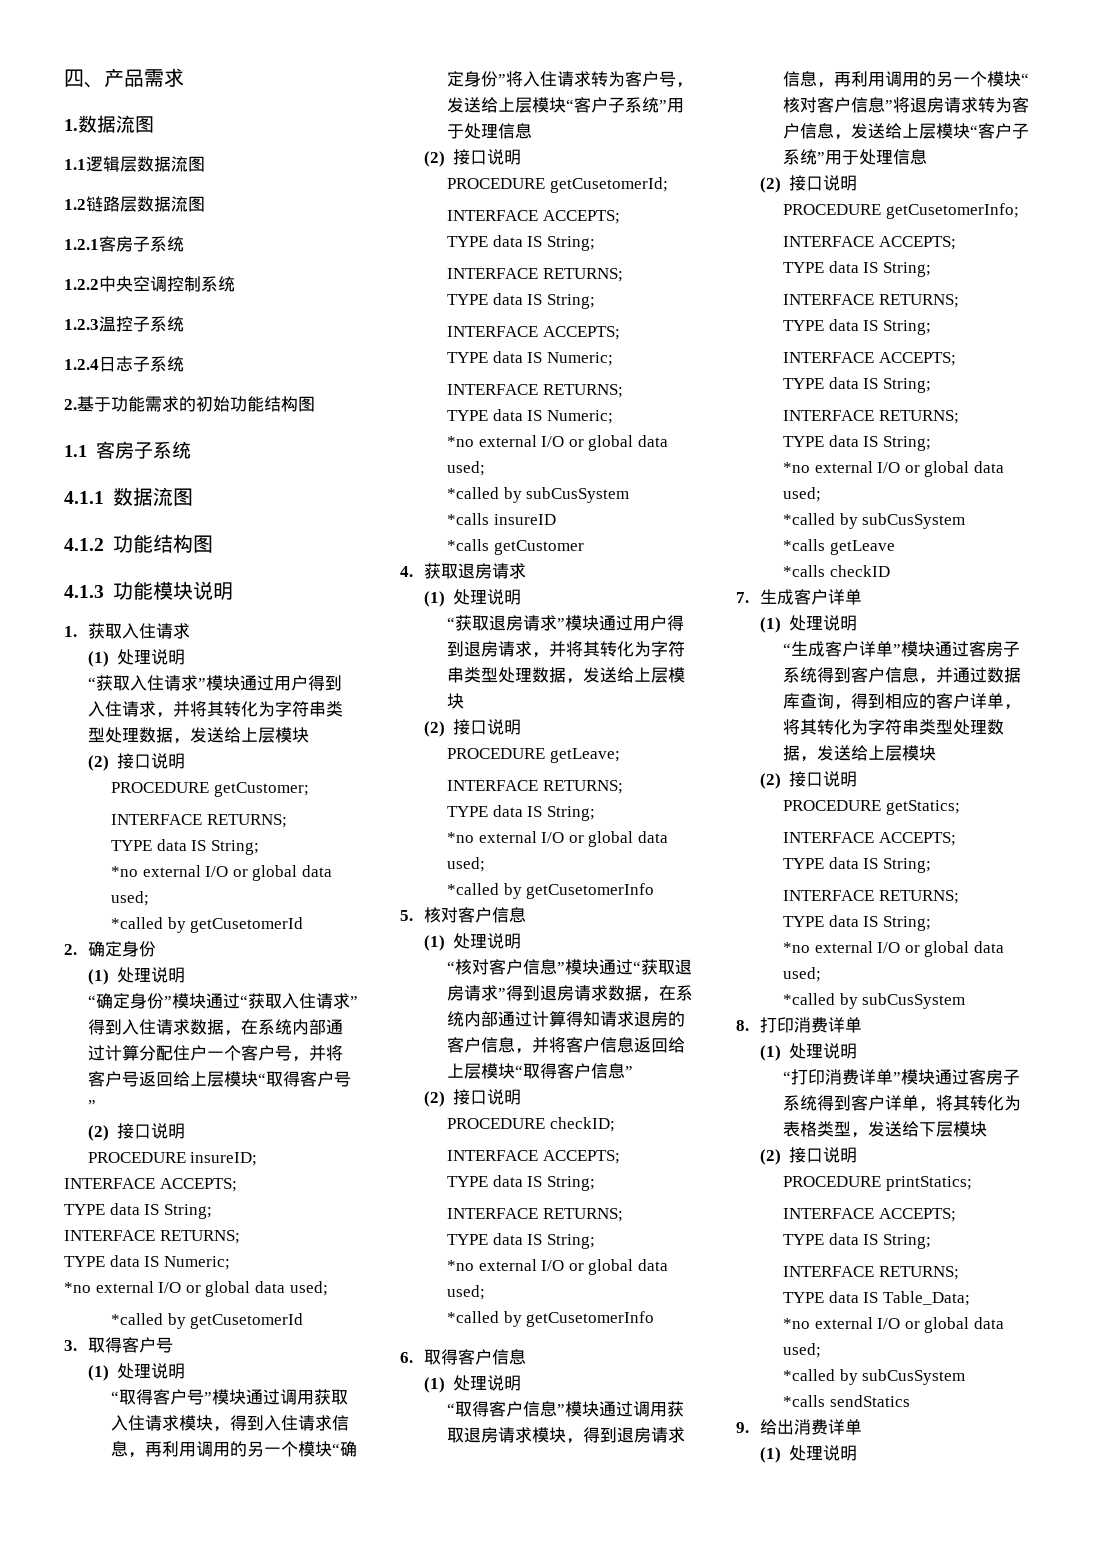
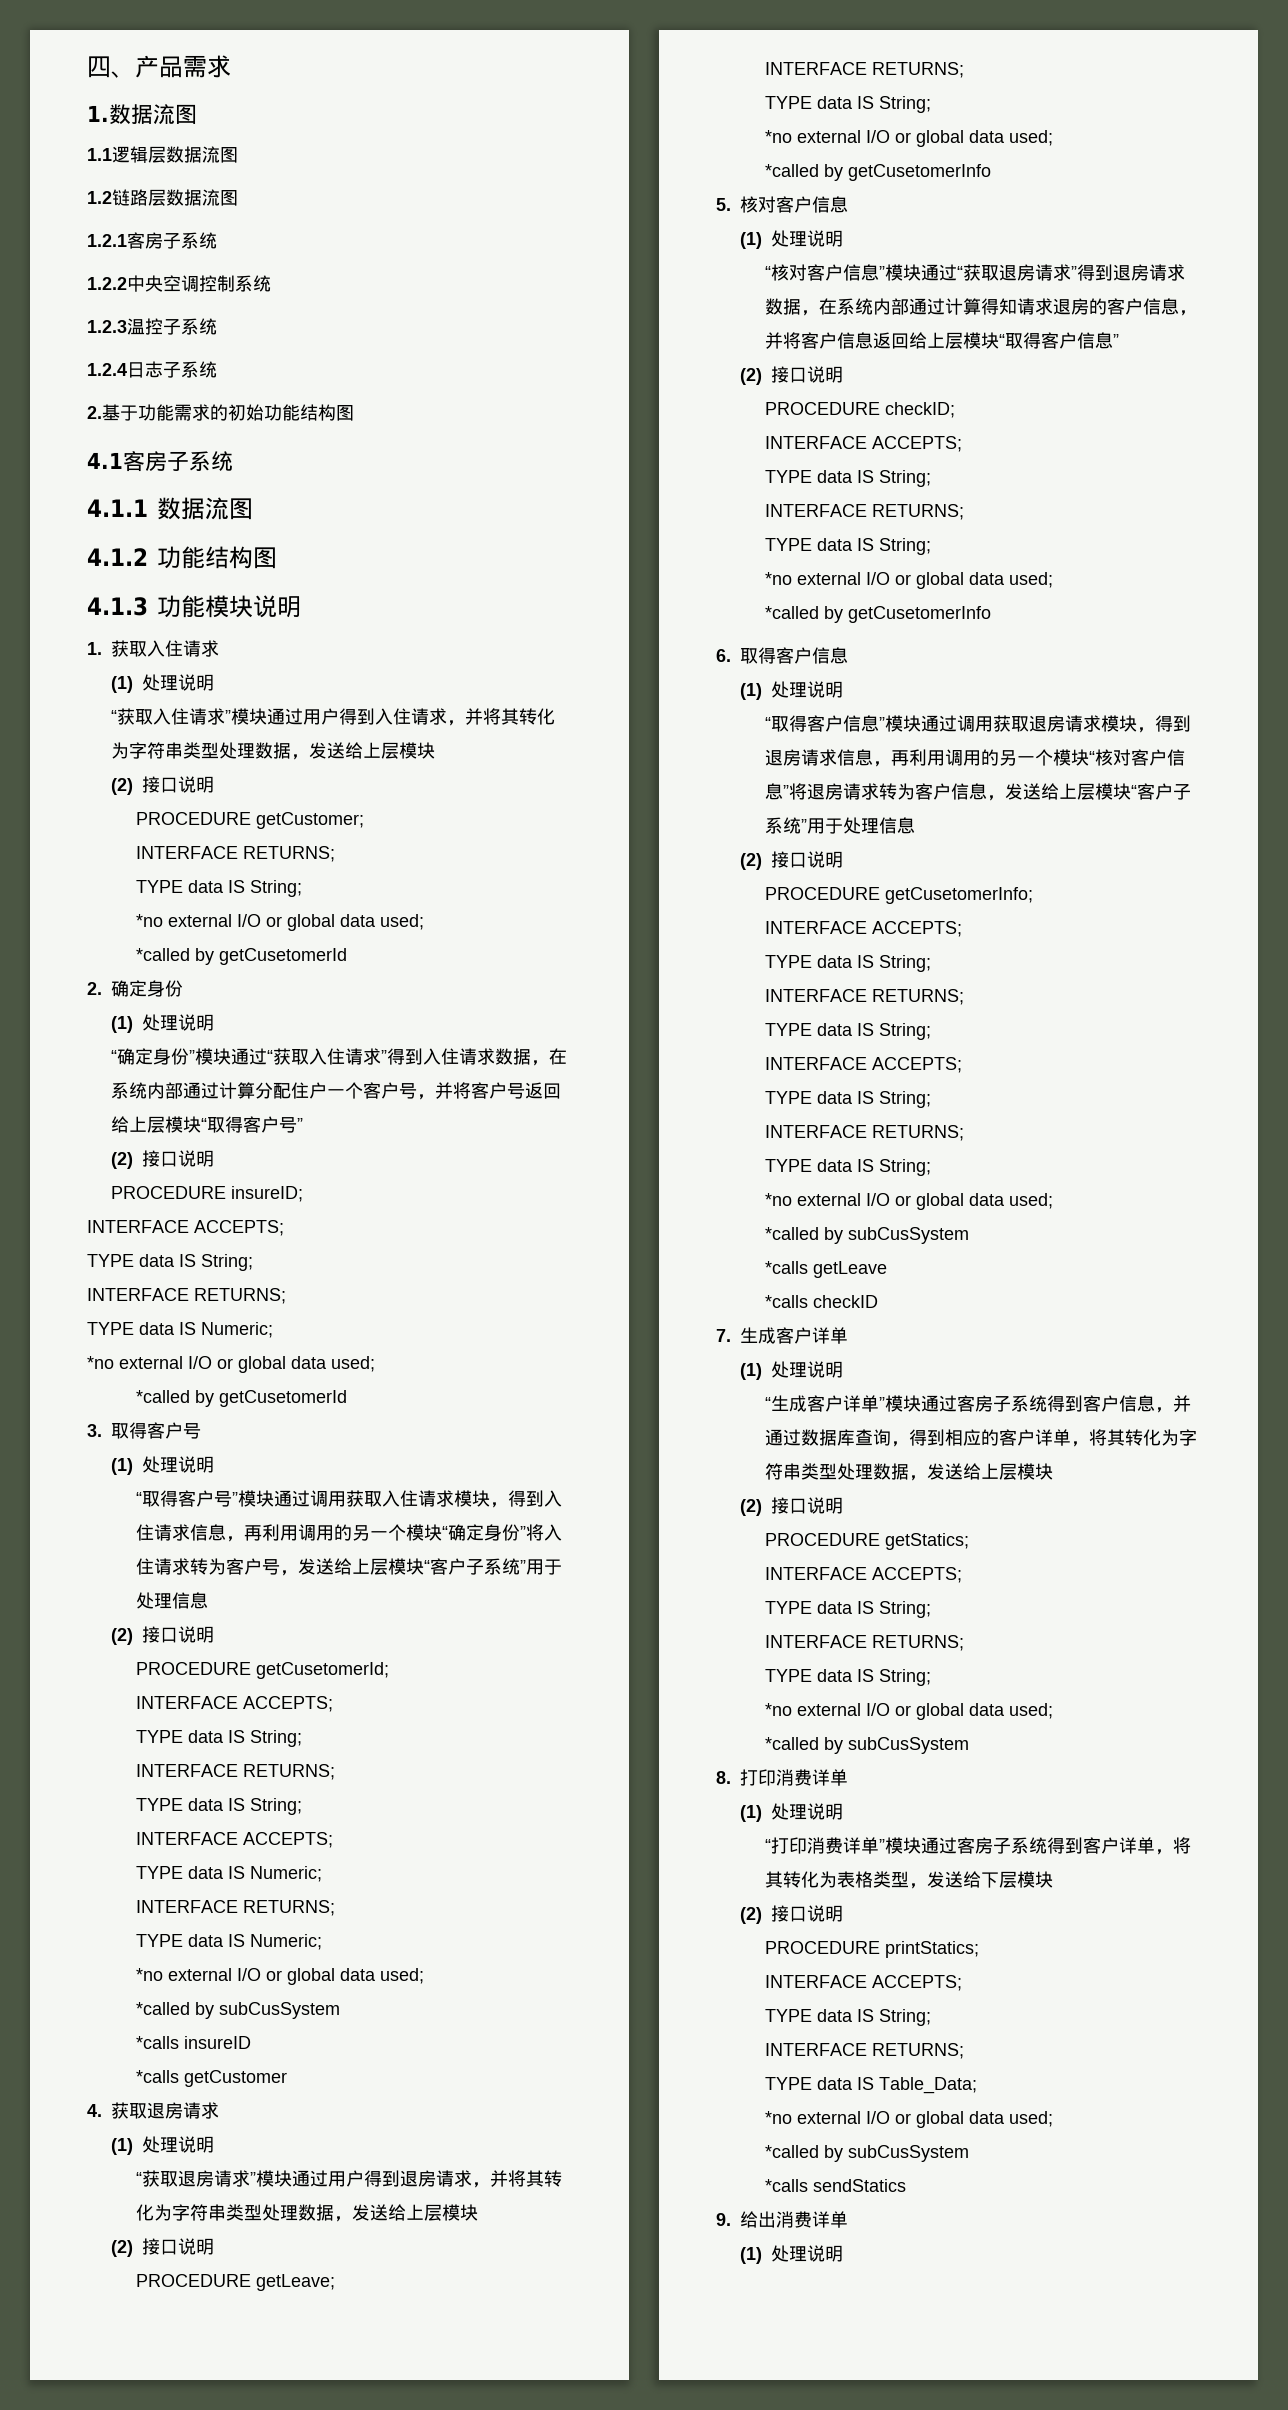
[64,445,87,457] 1.1 -> [87,452,123,469] 4.1

